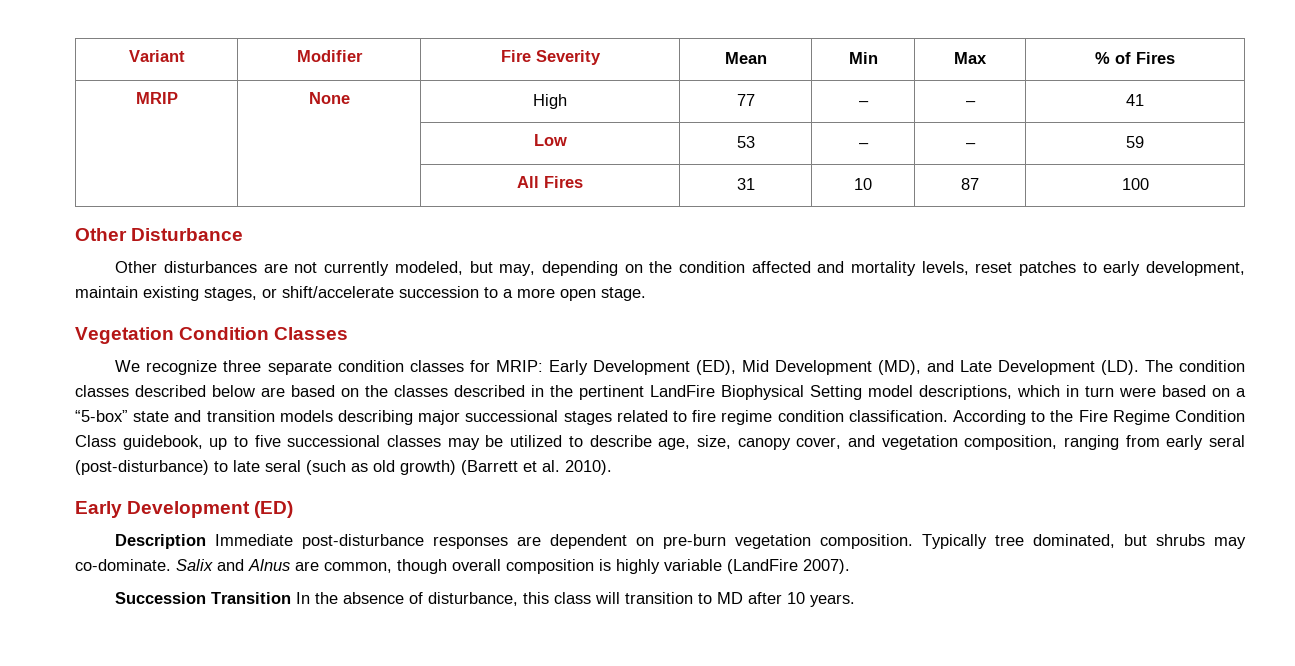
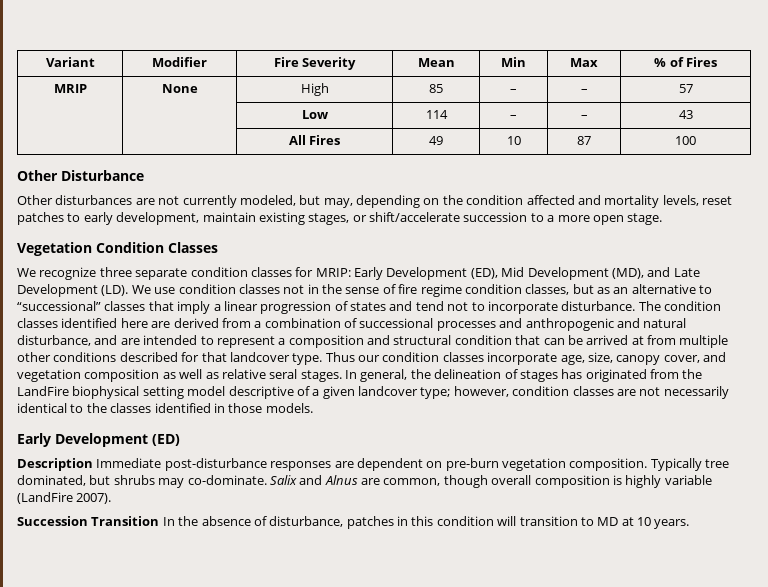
[736,94,755,106] [858,101,869,106] [965,101,976,106] [1126,94,1144,106] 77 | – | – | 41 -> [429,84,443,93] [510,89,517,93] [580,89,588,93] [678,84,693,93] 85 | – | – | 57
[736,136,755,148] [858,143,869,148] [965,143,976,148] [1126,136,1144,148] 53 | – | – | 59 -> [425,110,448,119] [510,115,517,119] [580,115,588,119] [678,110,693,119] 114 | – | – | 43
[736,178,755,190] 31 -> [429,136,443,145] 49
[1144,360,1245,372] [75,385,1246,400] [75,410,1246,425] [75,435,652,450] The condition classes described below are based on the classes described in the pertinent LandFire Biophysical Setting model descriptions, which in turn were based on a “5-box” state and transition models describing major successional stages related to fire regime condition classification. According to the Fire Regime Condition Class guidebook, up to five successional classes may be utilized to describe -> [131,284,713,297] [17,301,721,314] [17,318,687,331] [17,335,729,348] [17,352,558,365] We use condition classes not in the sense of fire regime condition classes, but as an alternative to “successional” classes that imply a linear progression of states and tend not to incorporate disturbance. The condition classes identified here are derived from a combination of successional processes and anthropogenic and natural disturbance, and are intended to represent a composition and structural condition that can be arrived at from multiple other conditions described for that landcover type. Thus our condition classes incorporate
[964,435,1245,450] [75,460,612,475] composition, ranging from early seral (post-disturbance) to late seral (such as old growth) (Barrett et al. 2010). -> [84,369,703,382] [17,386,729,399] [17,403,313,413] composition as well as relative seral stages. In general, the delineation of stages has originated from the LandFire biophysical setting model descriptive of a given landcover type; however, condition classes are not necessarily identical to the classes identified in those models.
[523,592,592,604] this class -> [346,516,494,529] patches in this condition
[748,592,783,604] after -> [621,517,634,526] at

